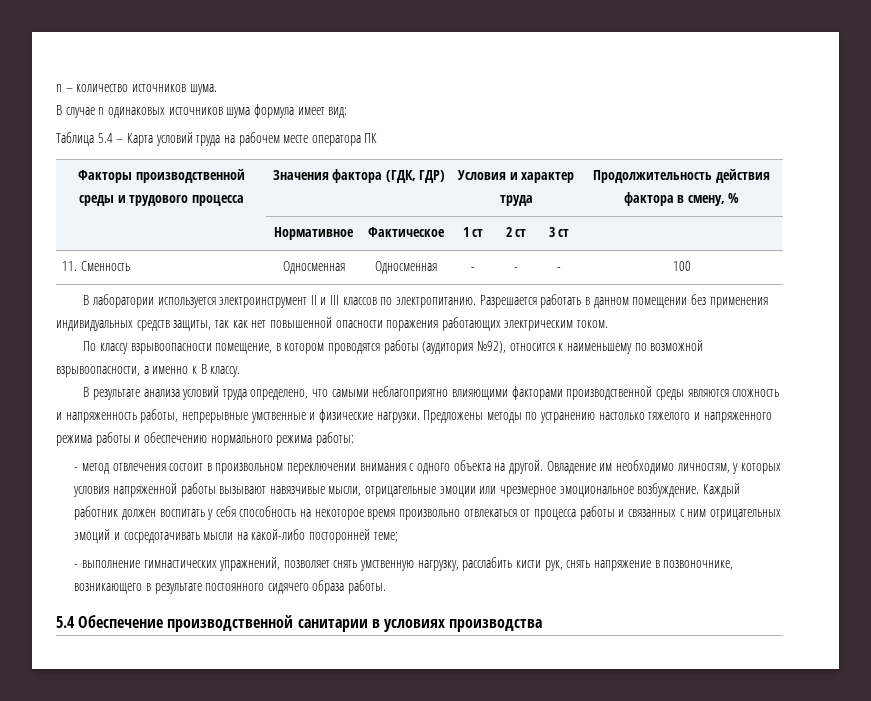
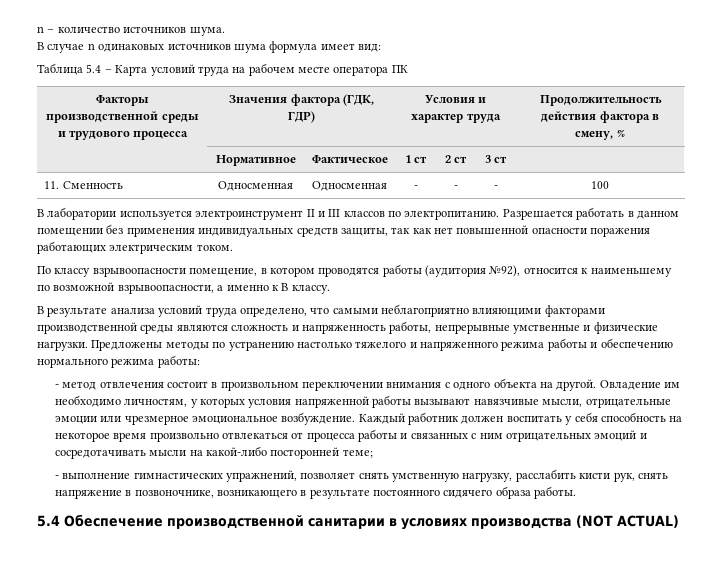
(543, 625) none -> [576,515,679,528] (NOT ACTUAL)

